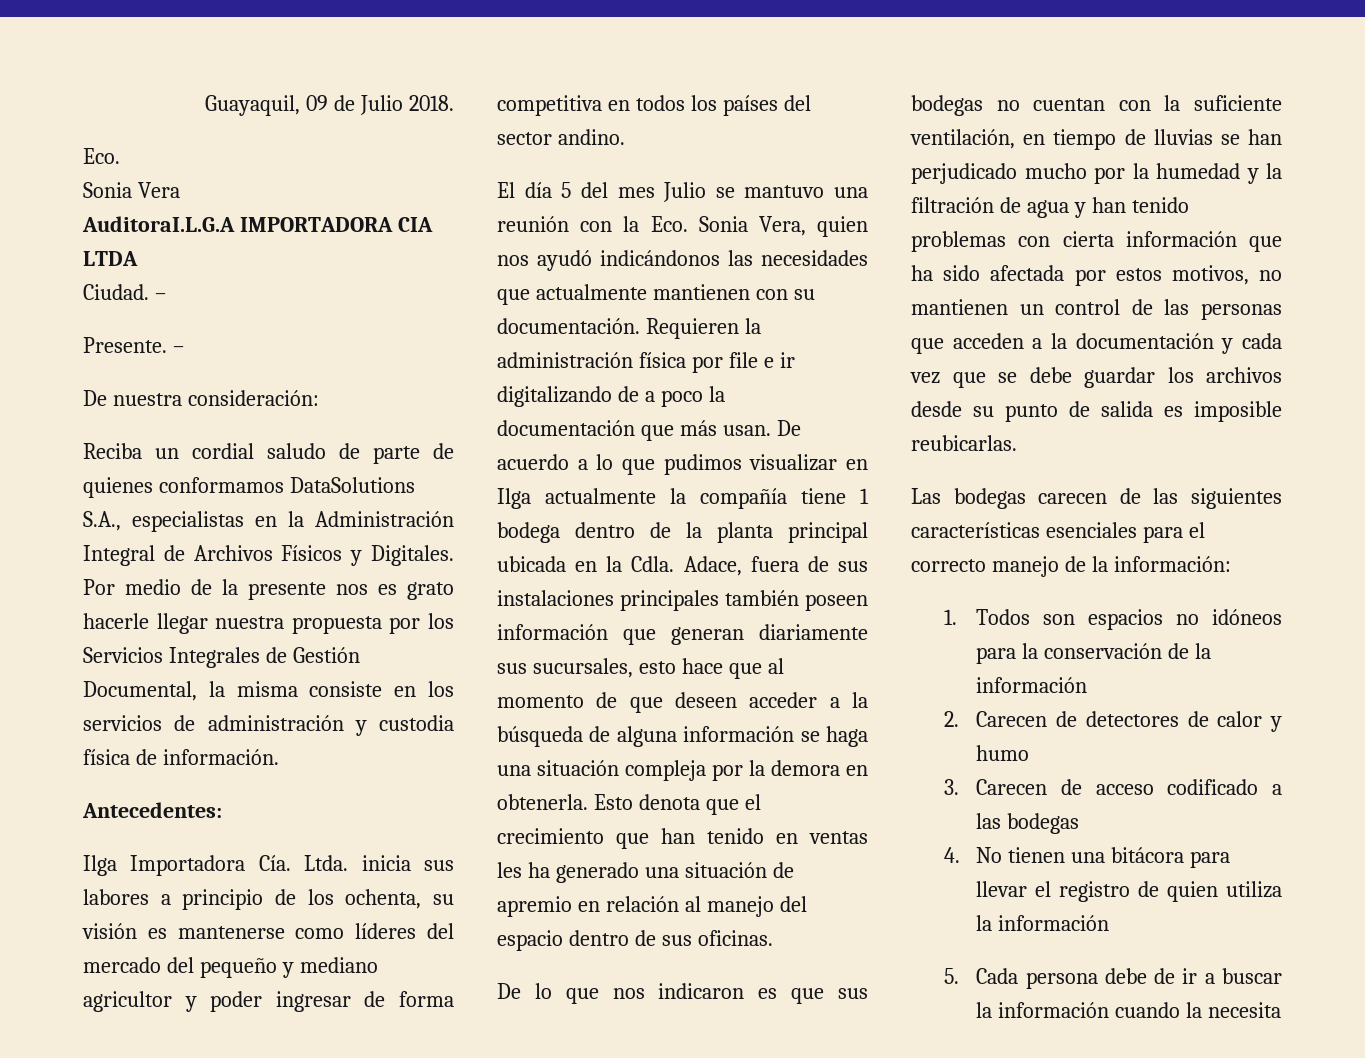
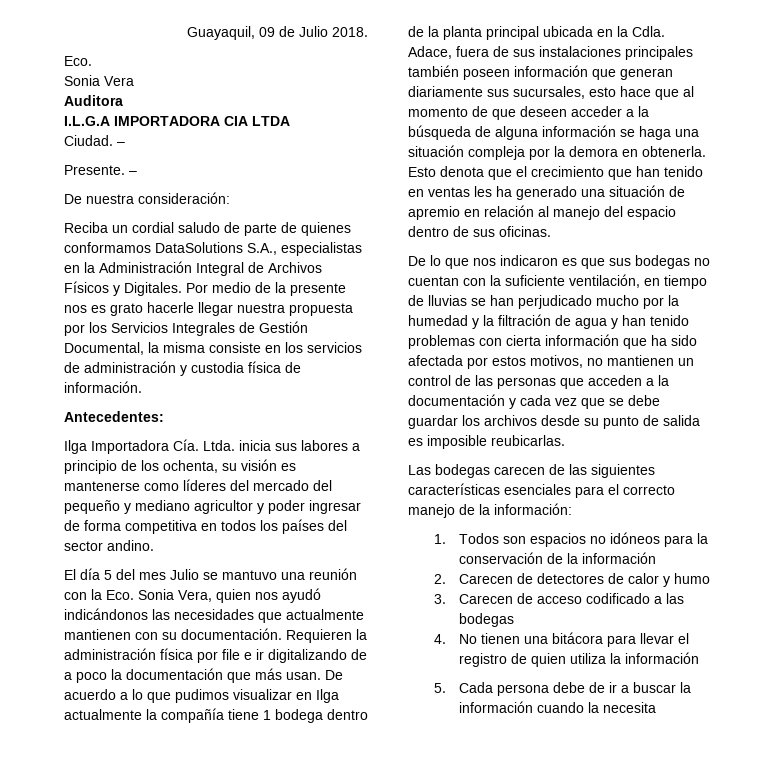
[82,216,235,232] AuditoraI.L.G.A -> [64,95,123,106] [64,116,110,126] Auditora // I.L.G.A

